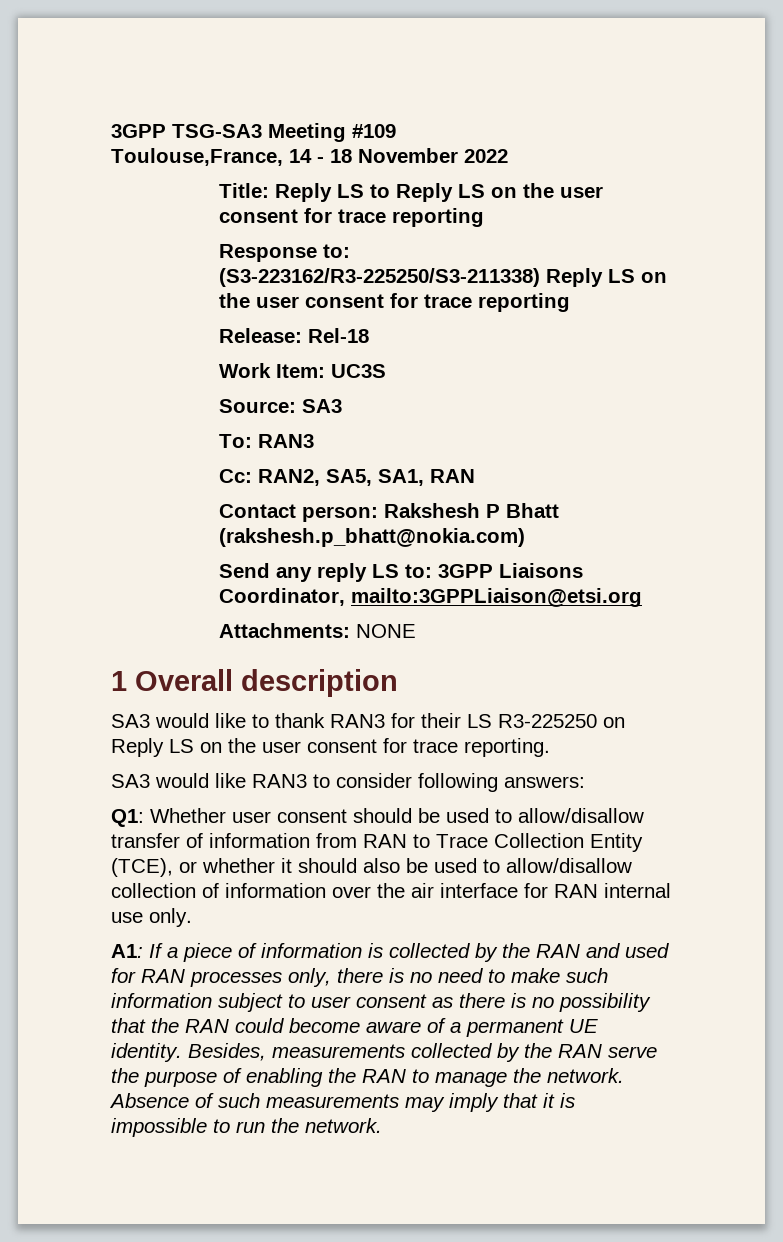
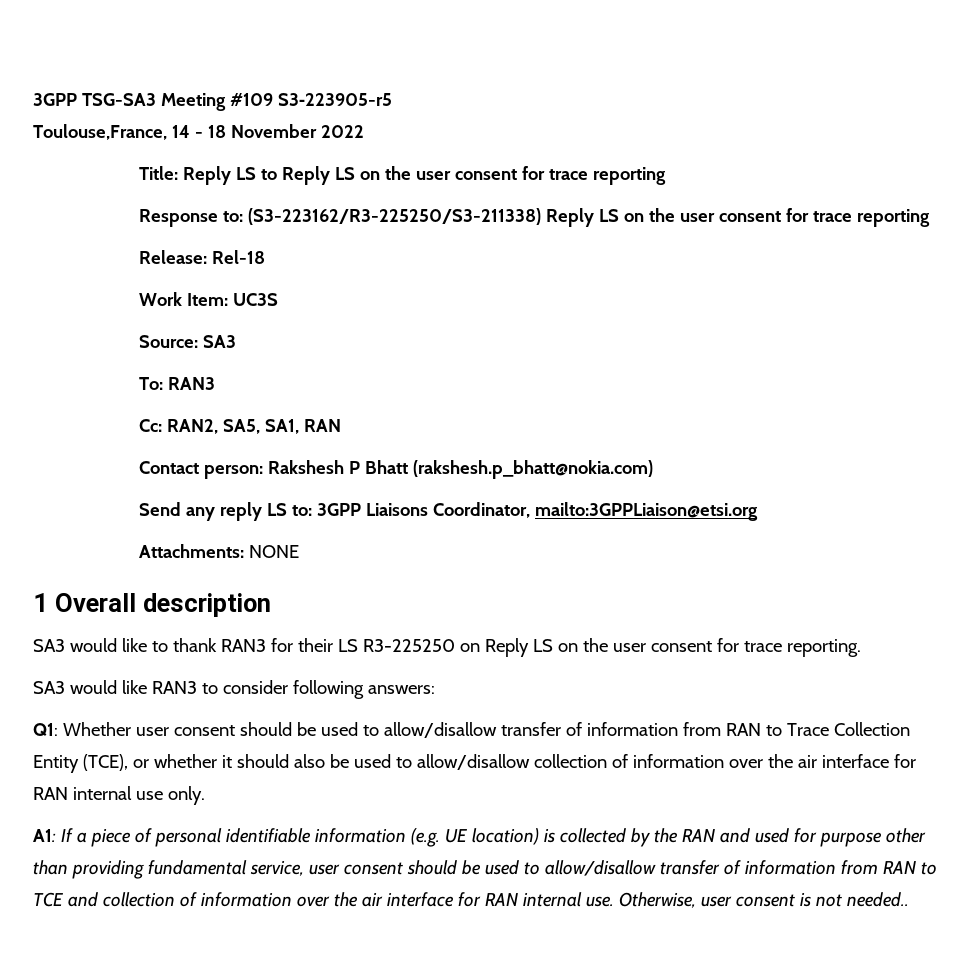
(396, 131) none -> [277,93,392,106] S3‑223905-r5
[261,943,362,958] information -> [154,828,539,847] personal identifiable information (e.g. UE location)
[141,968,608,987] [111,993,651,1012] [111,1018,598,1037] [111,1043,657,1062] [111,1068,624,1087] [109,1093,575,1112] [111,1118,382,1137] RAN processes only, there is no need to make such information subject to user consent as there is no possibility that the RAN could become aware of a permanent UE identity. Besides, measurements collected by the RAN serve the purpose of enabling the RAN to manage the network. Absence of such measurements may imply that it is impossible to run the network. -> [819,828,926,847] [33,860,937,879] [33,892,909,909] purpose other than providing fundamental service, user consent should be used to allow/disallow transfer of information from RAN to TCE and collection of information over the air interface for RAN internal use. Otherwise, user consent is not needed..

